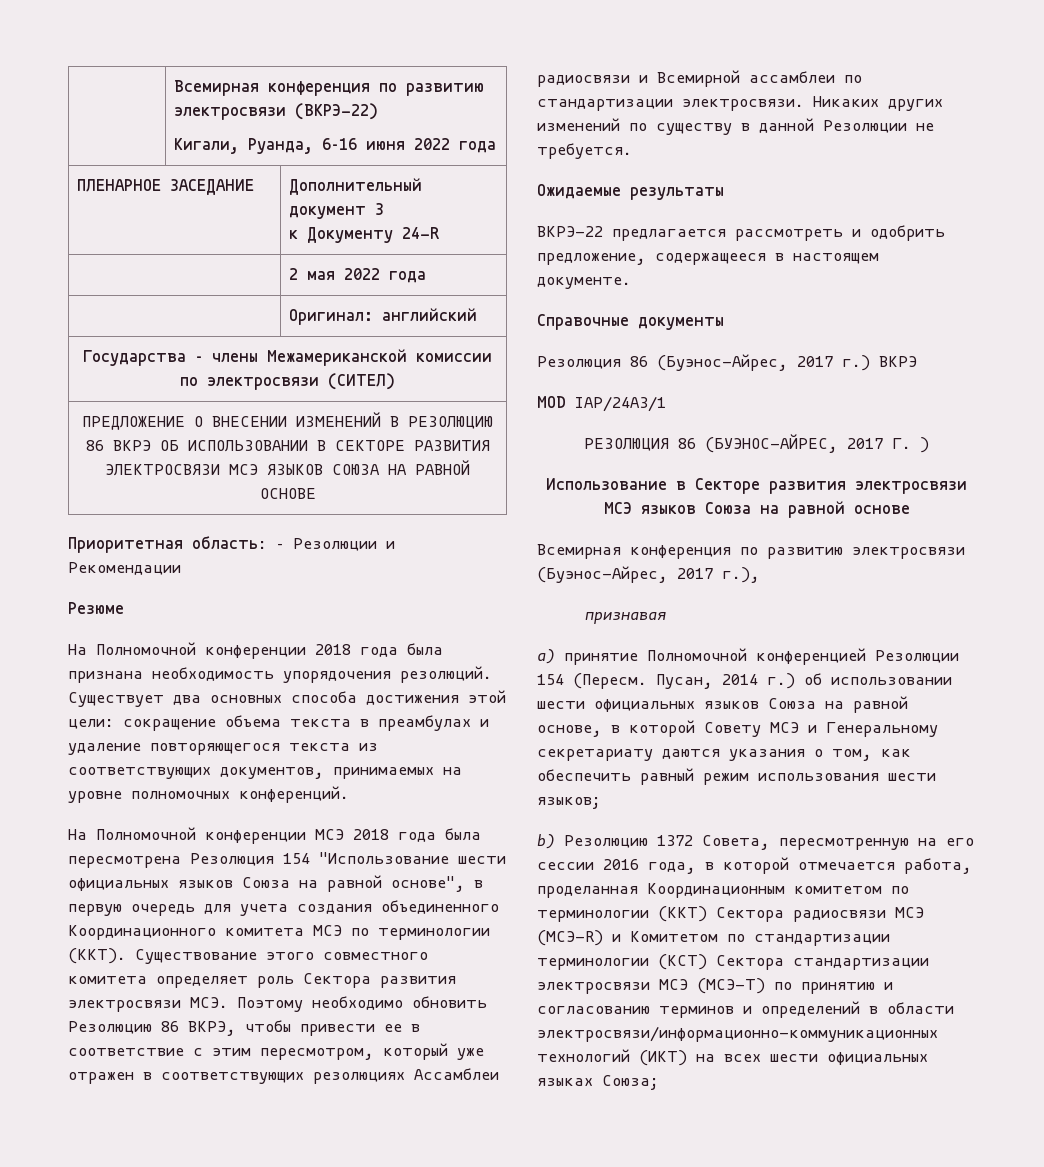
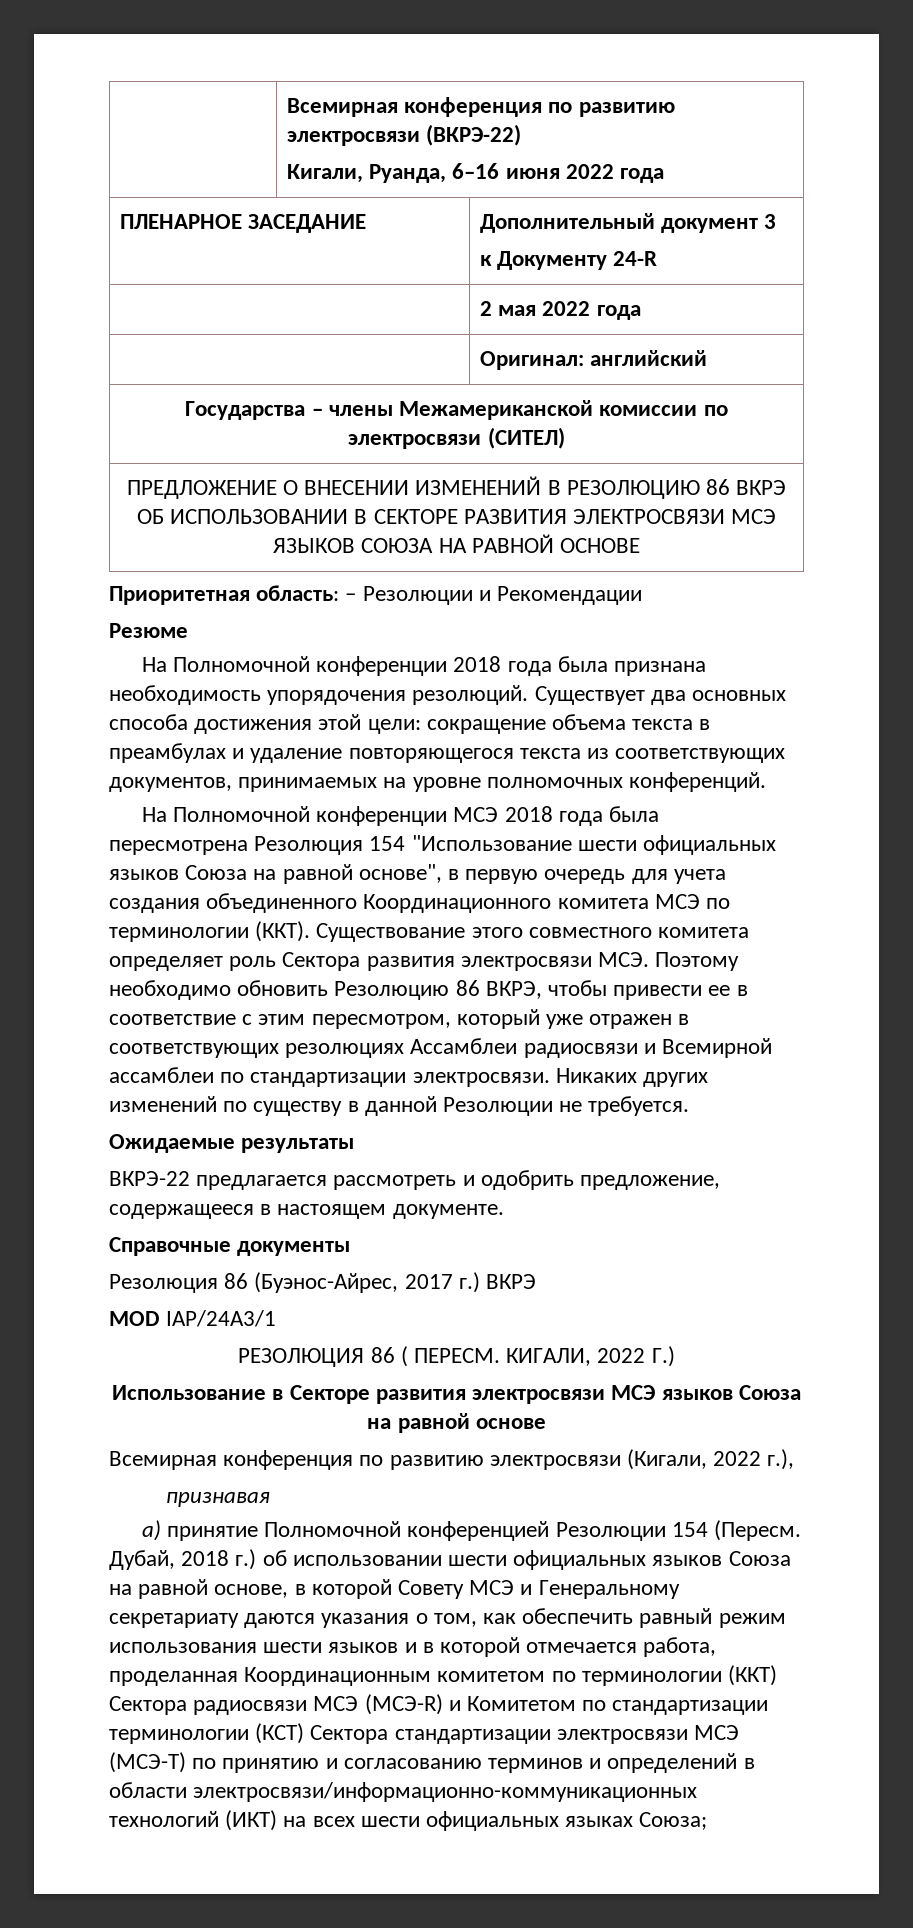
[705,434,929,453] (БУЭНОС-АЙРЕС, 2017 Г. ) -> [400,1346,675,1367] ( ПЕРЕСМ. КИГАЛИ, 2022 Г.)
[537,566,713,583] (Буэнос-Айрес, 2017 -> [627,1449,762,1470] (Кигали, 2022
[656,674,758,689] Пусан, 2014 -> [109,1550,230,1570] Дубай, 2018
[537,797,601,809] [537,834,974,850] [537,859,696,874] языков; // b) Резолюцию 1372 Совета, пересмотренную на его сессии 2016 года, -> [328,1642,417,1653] языков и

